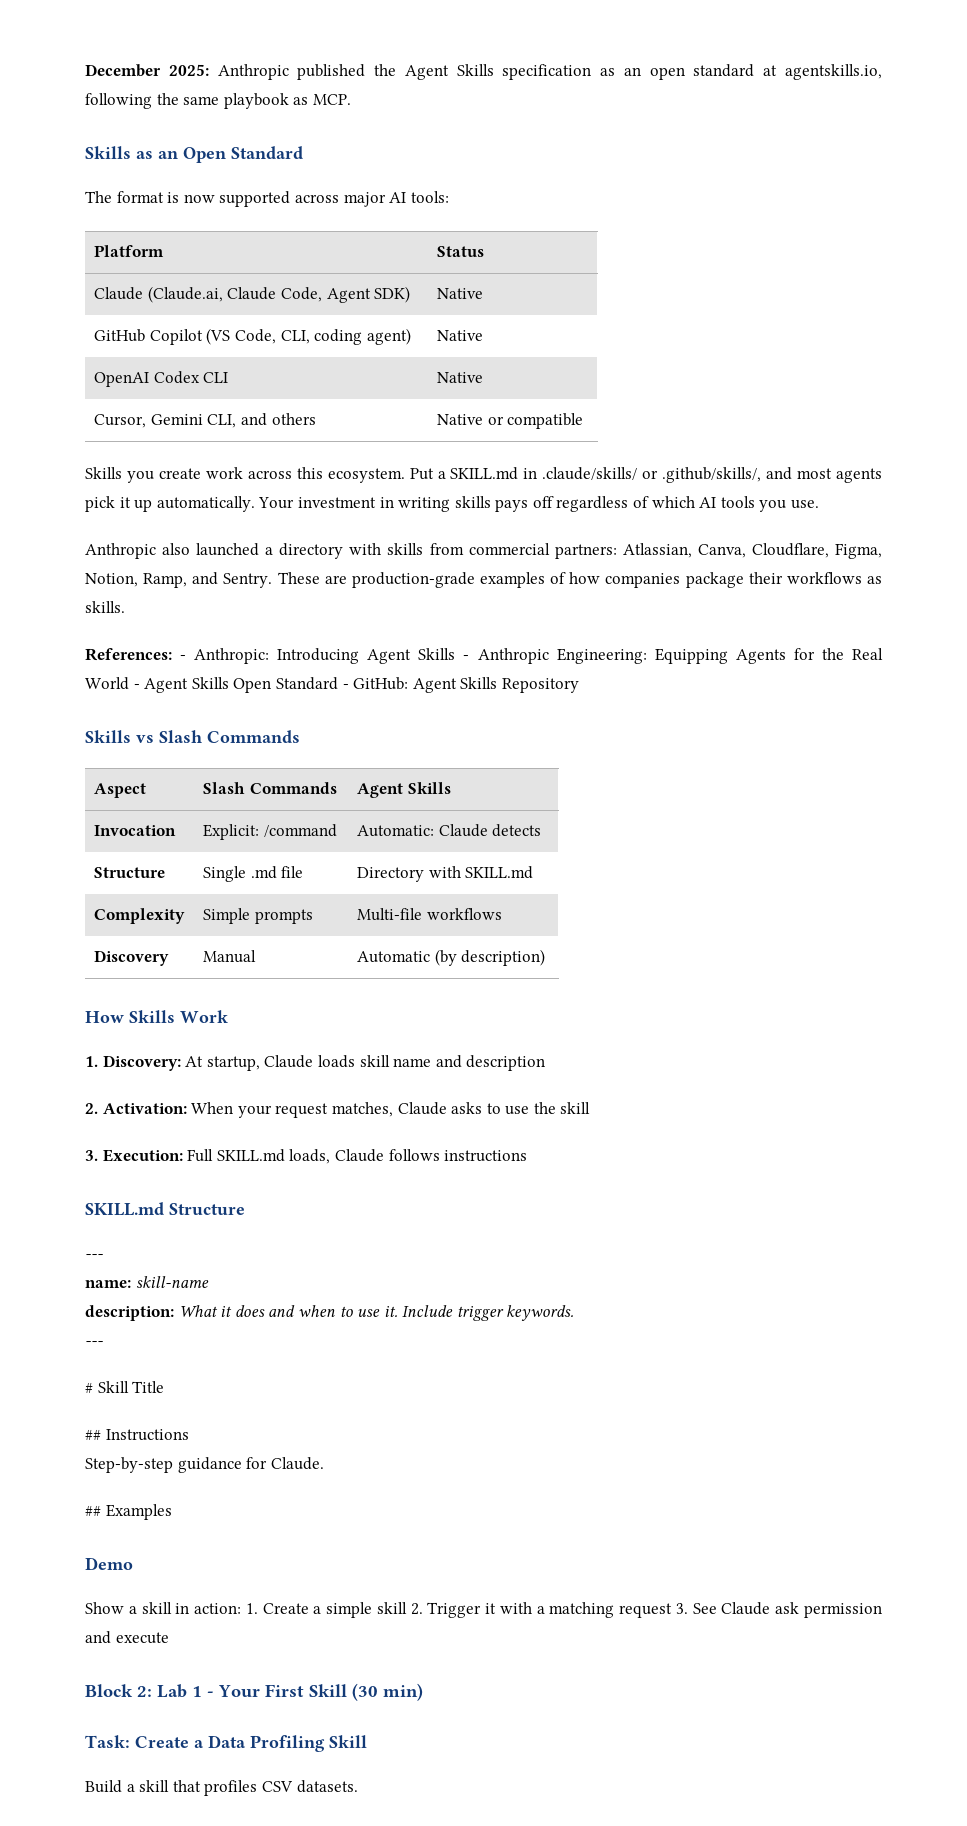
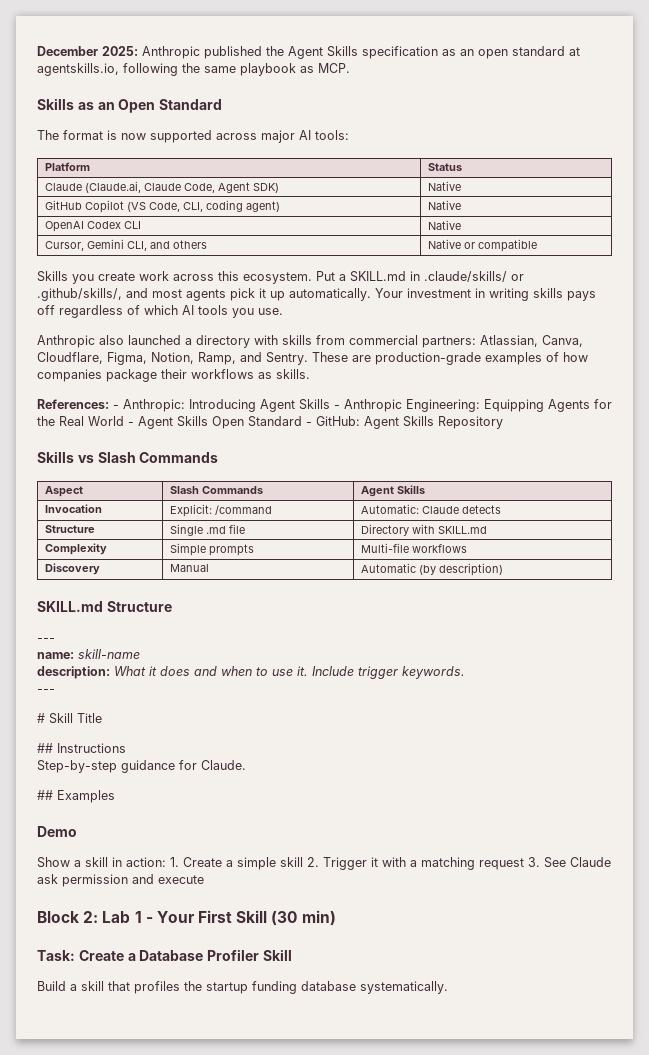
[85,1010,228,1023] [85,1055,546,1071] [85,1102,591,1118] [85,1149,528,1164] // How Skills Work // 1. Discovery: At startup, Claude loads skill name and description // 2. Activation: When your request matches, Claude asks to use the skill // 3. Execution: Full SKILL.md loads, Claude follows instructions -> (503, 569) none
[208,1735,325,1752] Data Profiling -> [139,949,260,961] Database Profiler
[261,1780,358,1793] CSV datasets. -> [184,981,448,994] the startup funding database systematically.

